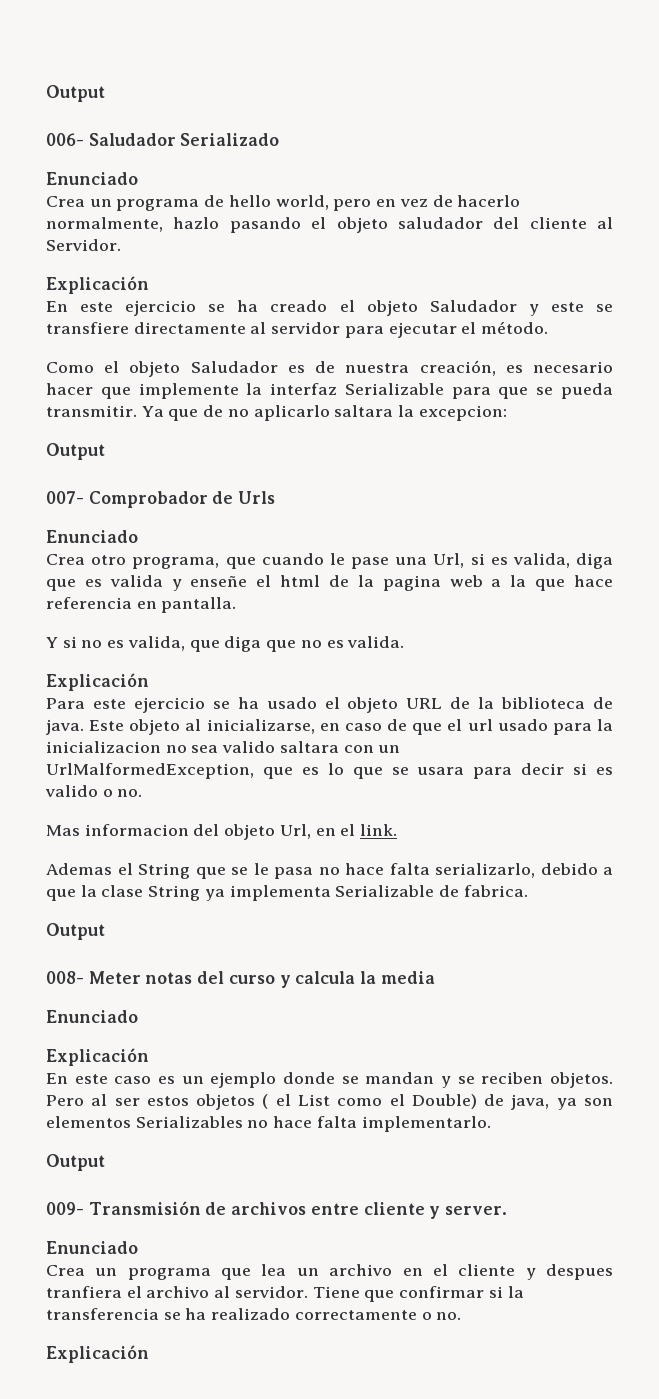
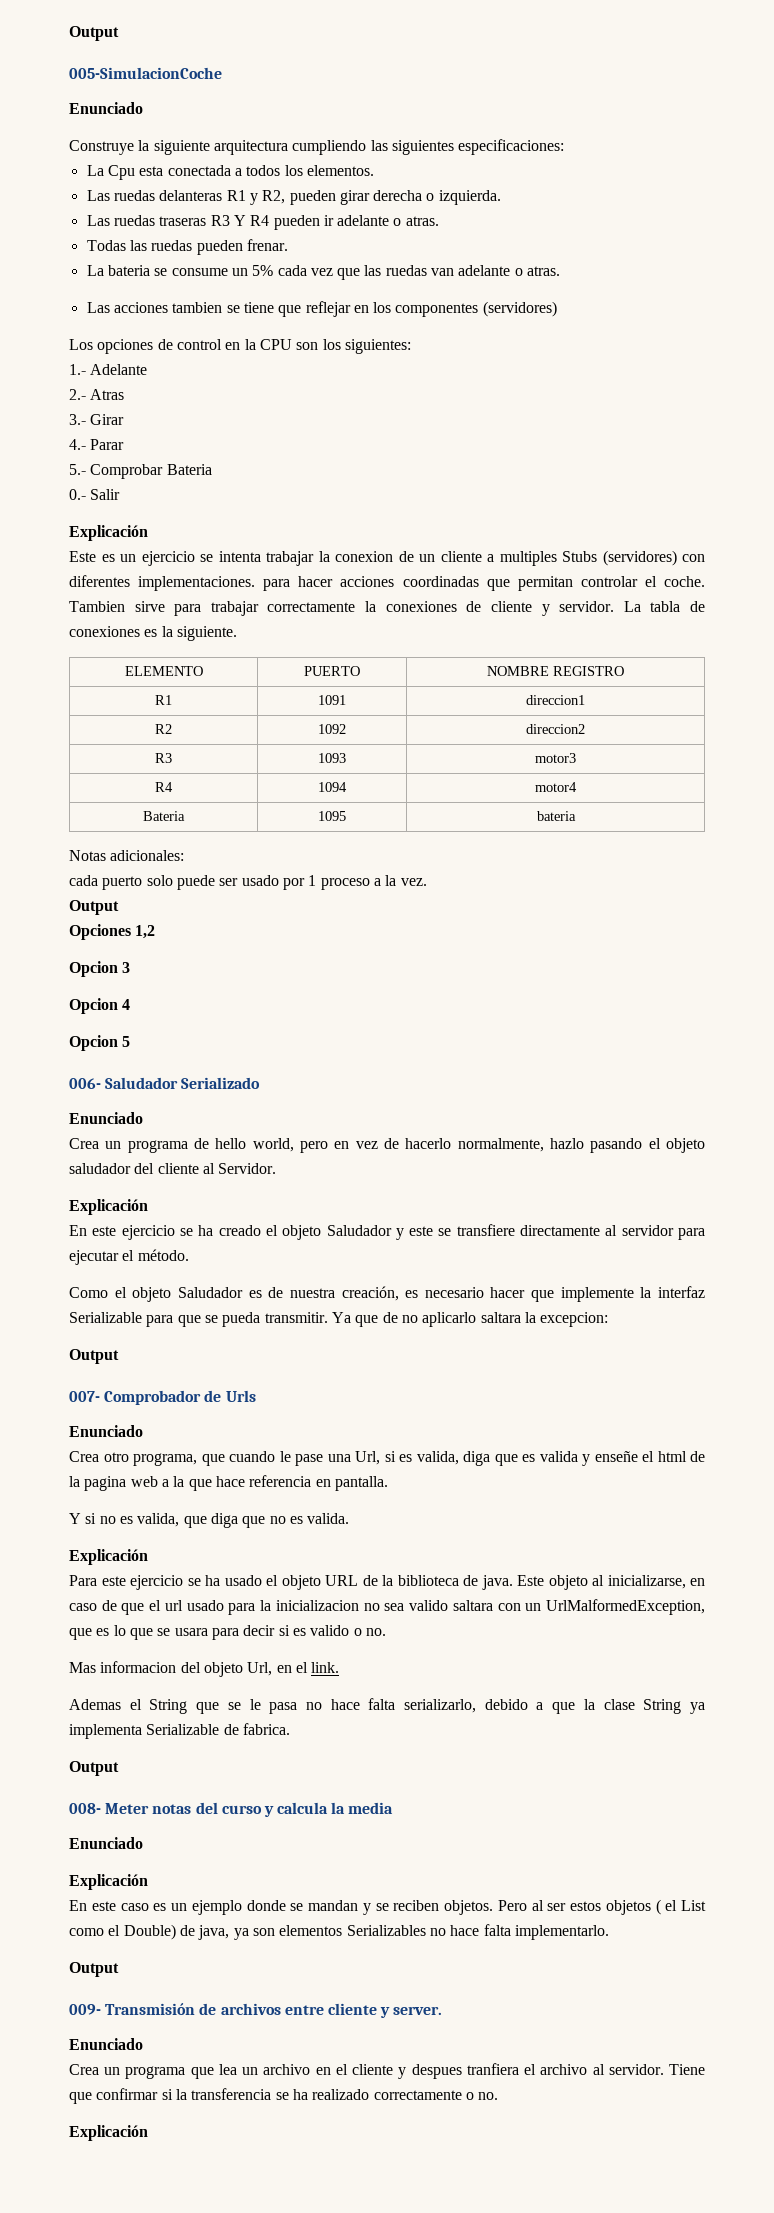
[46,85,105,102] Output -> [69,26,119,41] [69,67,222,79] [69,102,143,114] [69,139,565,155] [86,165,374,180] [86,190,501,205] [86,215,439,230] [86,239,288,255] [86,265,561,280] [86,301,557,317] [69,339,411,354] [69,364,148,375] [69,389,125,400] [69,414,125,425] [69,439,125,450] [69,464,212,479] [69,489,121,500] [69,525,148,541] [69,550,705,566] [69,575,706,591] [69,601,706,616] [69,626,237,641] [124,666,203,676] [304,666,360,676] [486,666,624,676] [155,695,172,705] [318,695,346,705] [526,695,585,705] [155,724,172,734] [318,724,346,734] [526,724,585,734] [155,753,172,763] [318,753,346,763] [535,753,576,763] [155,782,173,792] [318,782,347,792] [535,782,577,792] [143,811,185,821] [318,811,346,821] [536,811,576,821] [69,850,185,861] [69,875,427,890] [69,900,119,915] [69,924,156,940] [69,961,131,977] [69,998,131,1014] [69,1035,131,1051] Output // 005-SimulacionCoche // Enunciado // Construye la siguiente arquitectura cumpliendo las siguientes especificaciones: // La Cpu esta conectada a todos los elementos. // Las ruedas delanteras R1 y R2, pueden girar derecha o izquierda. // Las ruedas traseras R3 Y R4 pueden ir adelante o atras. // Todas las ruedas pueden frenar. // La bateria se consume un 5% cada vez que las ruedas van adelante o atras. // Las acciones tambien se tiene que reflejar en los componentes (servidores) // Los opciones de control en la CPU son los siguientes: // 1.- Adelante // 2.- Atras // 3.- Girar // 4.- Parar // 5.- Comprobar Bateria // 0.- Salir // Explicación // Este es un ejercicio se intenta trabajar la conexion de un cliente a multiples Stubs (servidores) con diferentes implementaciones. para hacer acciones coordinadas que permitan controlar el coche. Tambien sirve para trabajar correctamente la conexiones de cliente y servidor. La tabla de conexiones es la siguiente. // ELEMENTO | PUERTO | NOMBRE REGISTRO // R1 | 1091 | direccion1 // R2 | 1092 | direccion2 // R3 | 1093 | motor3 // R4 | 1094 | motor4 // Bateria | 1095 | bateria // Notas adicionales: // cada puerto solo puede ser usado por 1 proceso a la vez. // Output // Opciones 1,2 // Opcion 3 // Opcion 4 // Opcion 5

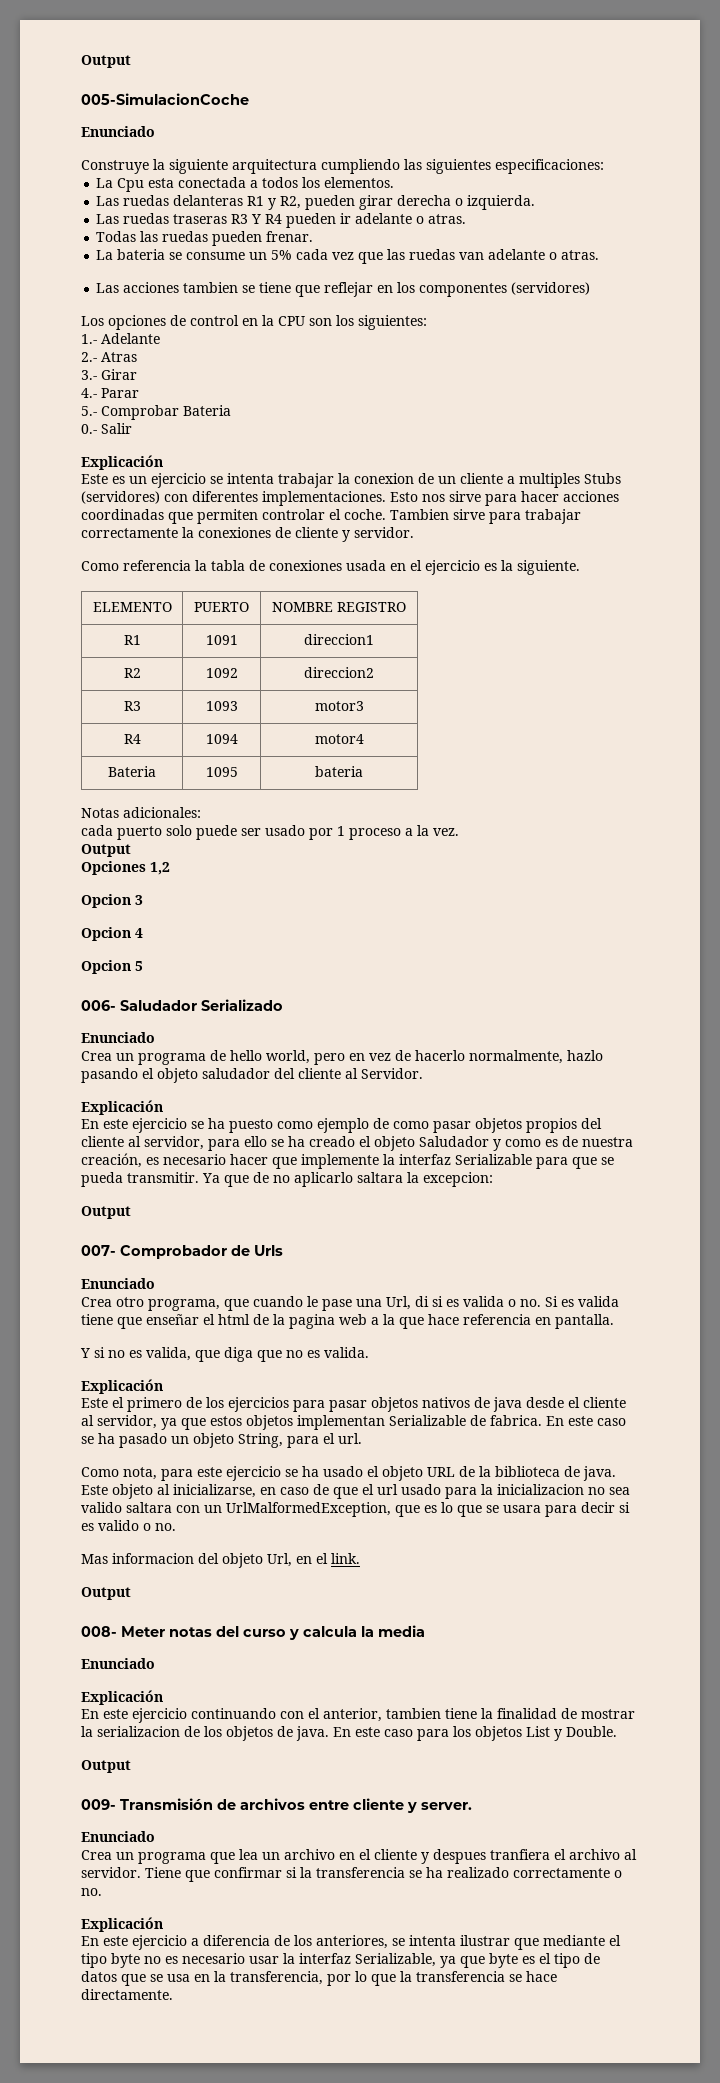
(256, 583) none -> [390,491,481,502] Esto nos sirve
[517,576,573,591] permitan -> [197,509,258,524] permiten
[623,601,706,612] [69,626,140,637] La tabla de conexiones -> [81,560,480,575] // Como referencia la tabla de conexiones usada en el ejercicio
(214, 1230) none -> [229,1118,602,1133] [81,1136,305,1151] puesto como ejemplo de como pasar objetos propios del cliente al servidor, para ello se ha
[409,1224,705,1240] [69,1249,189,1265] [69,1287,243,1302] este se transfiere directamente al servidor para ejecutar el método. // Como el objeto Saludador -> [505,1139,541,1147] como
[384,1451,638,1466] si es valida, diga que es valida y enseñe -> [415,1296,619,1307] [81,1314,199,1329] di si es valida o no. Si es valida tiene que enseñar
[69,1575,97,1586] Para -> [81,1397,626,1412] [81,1415,626,1430] [81,1433,362,1448] [81,1467,193,1481] Este el primero de los ejercicios para pasar objetos nativos de java desde el cliente al servidor, ya que estos objetos implementan Serializable de fabrica. En este caso se ha pasado un objeto String, para el url. // Como nota, para
[69,1698,705,1714] [69,1723,290,1739] // Ademas el String que se le pasa no hace falta serializarlo, debido a que la clase String ya implementa Serializable de fabrica. -> (360, 1558) none
[120,1899,706,1915] [69,1924,609,1940] caso es un ejemplo donde se mandan y se reciben objetos. Pero al ser estos objetos ( el List como el Double) de java, ya son elementos Serializables no hace falta implementarlo. -> [132,1708,635,1723] [81,1726,617,1741] ejercicio continuando con el anterior, tambien tiene la finalidad de mostrar la serializacion de los objetos de java. En este caso para los objetos List y Double.
(148, 2133) none -> [81,1935,621,1950] [81,1953,600,1968] [81,1971,557,1986] [81,1989,173,2000] // En este ejercicio a diferencia de los anteriores, se intenta ilustrar que mediante el tipo byte no es necesario usar la interfaz Serializable, ya que byte es el tipo de datos que se usa en la transferencia, por lo que la transferencia se hace directamente.

